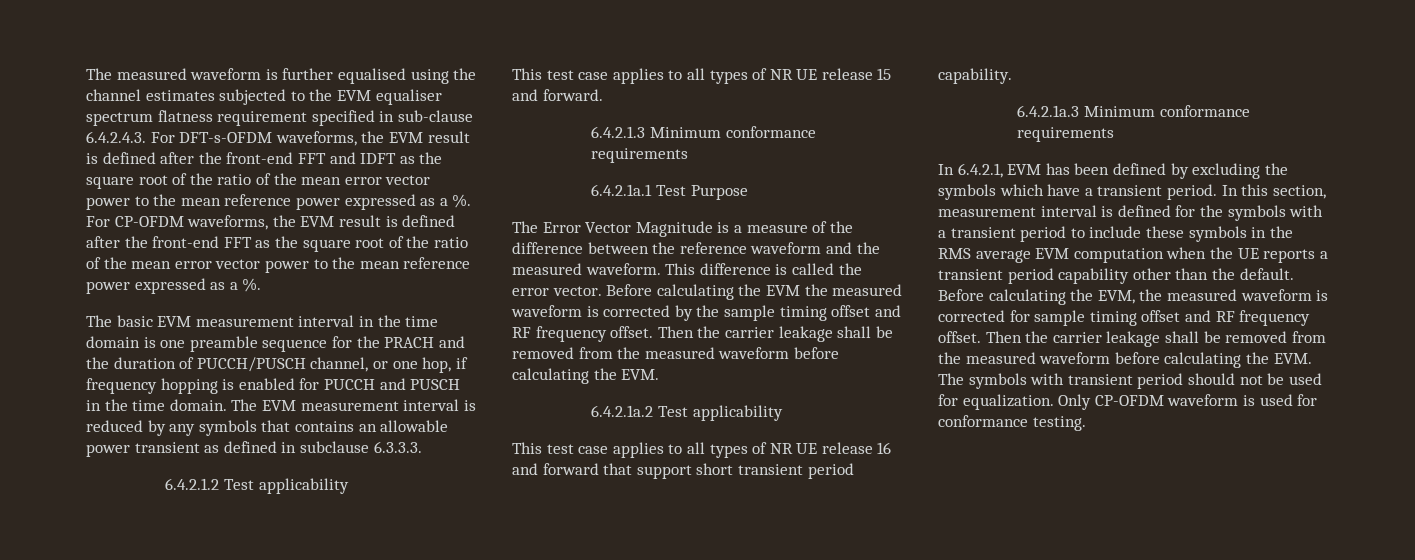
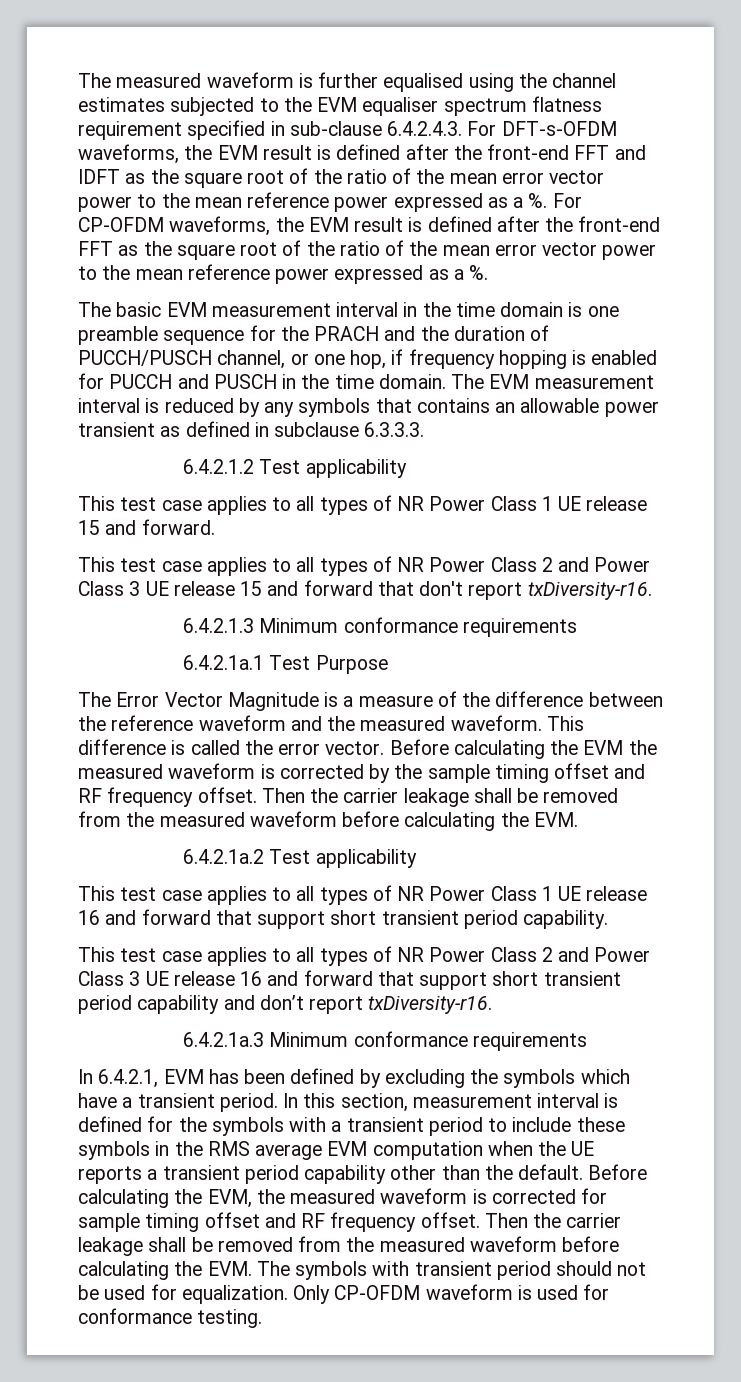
(793, 74) none -> [429,496,553,511] Power Class 1
(603, 95) none -> [78,556,651,576] [78,580,652,600] // This test case applies to all types of NR Power Class 2 and Power Class 3 UE release 15 and forward that don't report txDiversity-r16.
(793, 448) none -> [429,886,553,901] Power Class 1
(1012, 76) none -> [78,946,651,966] [78,970,621,990] [78,995,493,1014] // This test case applies to all types of NR Power Class 2 and Power Class 3 UE release 16 and forward that support short transient period capability and don’t report txDiversity-r16.

